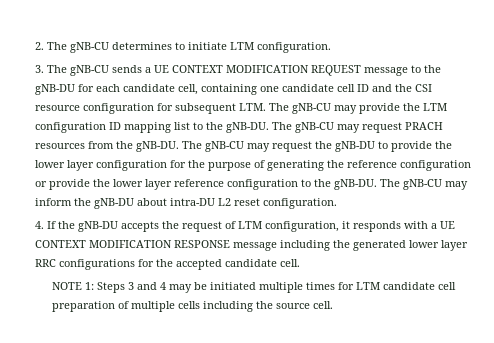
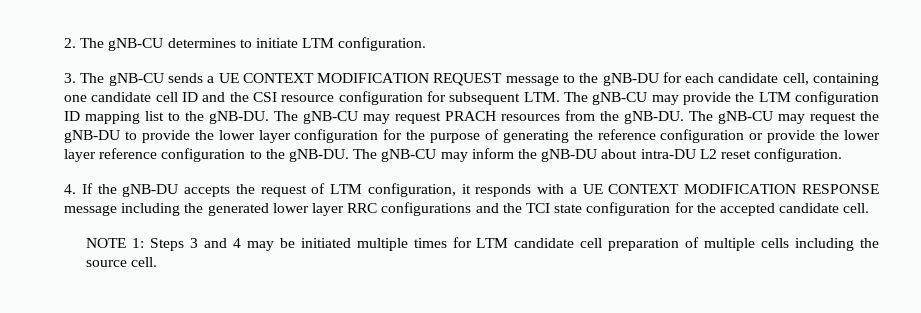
(135, 264) none -> [475,202,671,216] and the TCI state configuration

